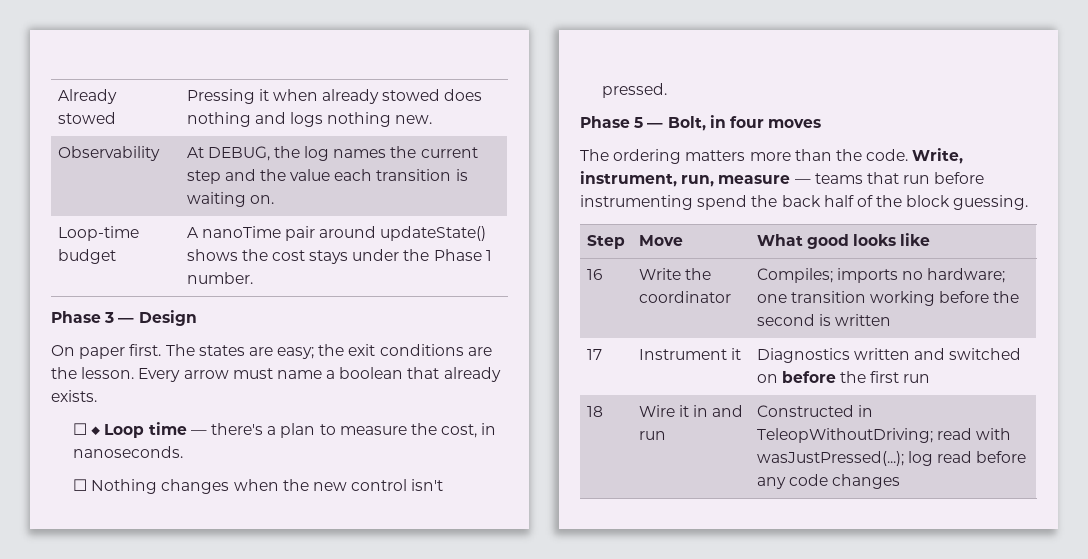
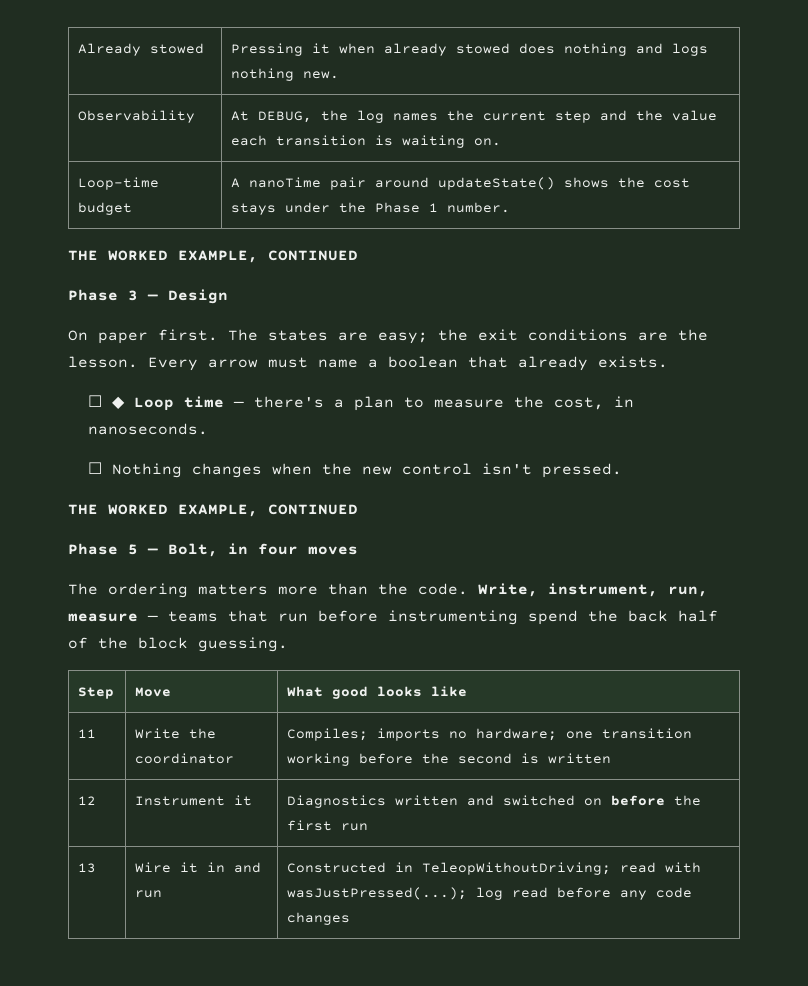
(253, 278) none -> [68,250,358,263] // THE WORKED EXAMPLE, CONTINUED
(668, 90) none -> [68,504,358,517] // THE WORKED EXAMPLE, CONTINUED
[586,269,602,280] 16 -> [78,729,97,738] 11
[586,349,602,360] 17 -> [78,796,97,805] 12
[586,406,603,417] 18 -> [78,863,97,873] 13

